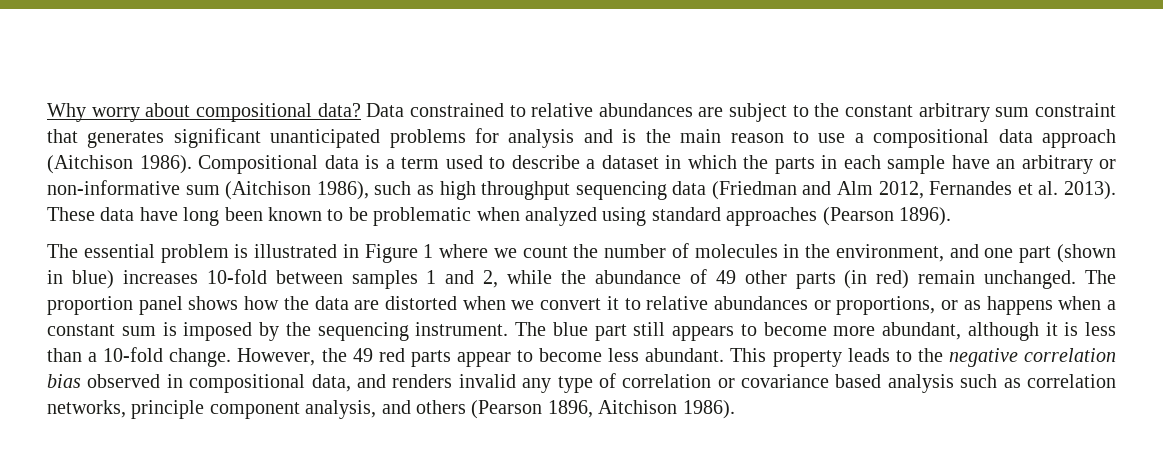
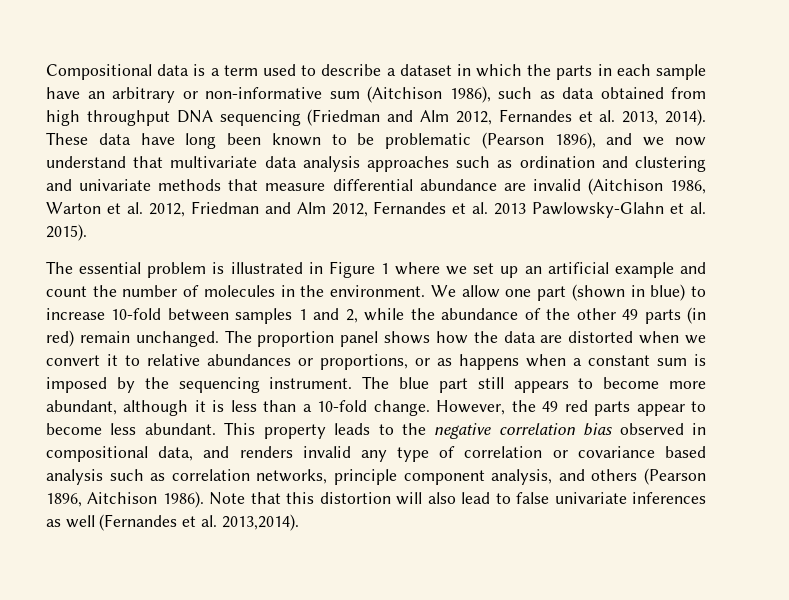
[47,103,1116,122] [47,128,1116,148] [47,155,192,174] Why worry about compositional data? Data constrained to relative abundances are subject to the constant arbitrary sum constraint that generates significant unanticipated problems for analysis and is the main reason to use a compositional data approach (Aitchison 1986). -> (46, 72) none
[439,181,707,200] high throughput sequencing data -> [562,87,706,99] [46,110,301,126] data obtained from high throughput DNA sequencing
[1064,181,1117,200] 2013). -> [622,109,706,126] 2013, 2014).
[476,207,951,226] when analyzed using standard approaches (Pearson 1896). -> [481,132,706,149] [46,156,706,172] [46,178,707,195] [46,201,707,218] [46,224,87,241] (Pearson 1896), and we now understand that multivariate data analysis approaches such as ordination and clustering and univariate methods that measure differential abundance are invalid (Aitchison 1986, Warton et al. 2012, Friedman and Alm 2012, Fernandes et al. 2013 Pawlowsky-Glahn et al. 2015).
(517, 253) none -> [473,262,706,278] set up an artificial example and
[835,244,979,262] environment, and -> [330,285,500,298] environment. We allow
[122,270,198,284] increases -> [691,286,707,297] [46,308,105,320] to increase
[715,270,787,284] 49 other -> [546,308,639,320] the other 49
(735, 409) none -> [209,492,706,505] [46,514,299,531] Note that this distortion will also lead to false univariate inferences as well (Fernandes et al. 2013,2014).

